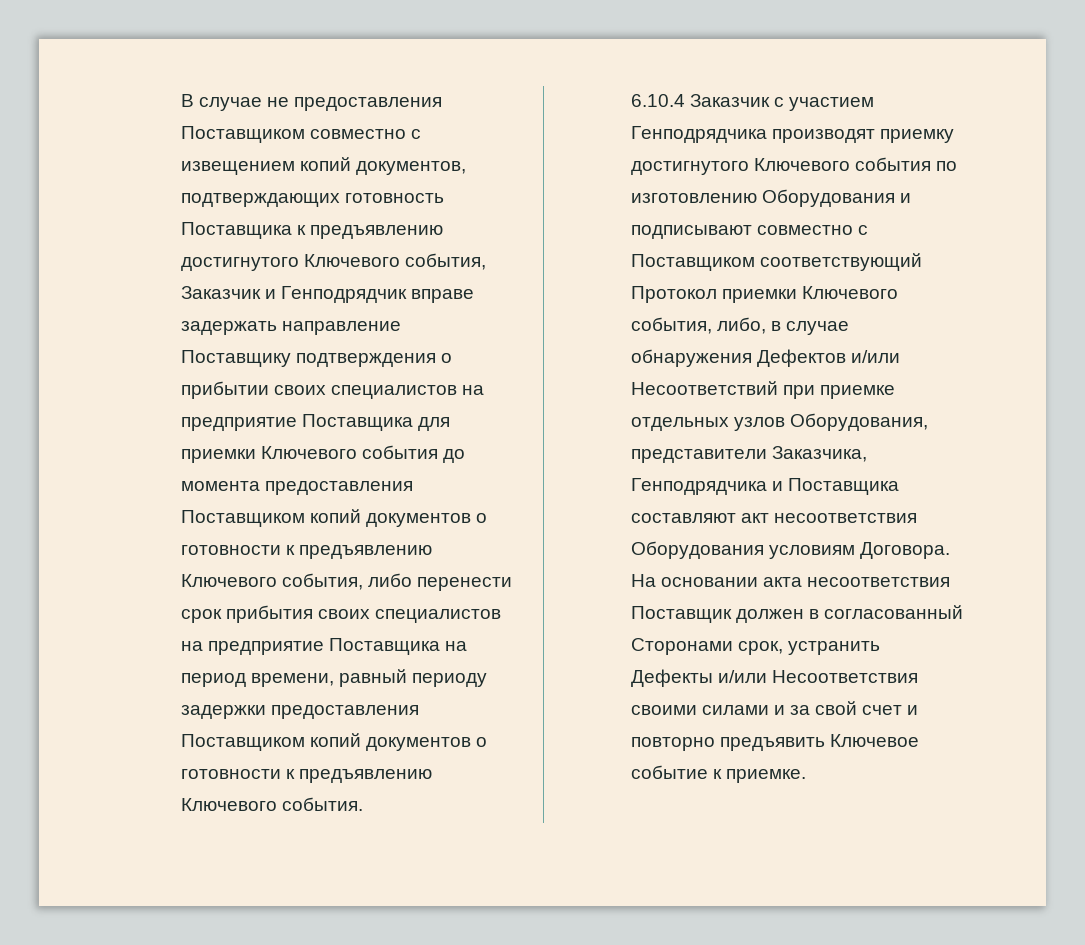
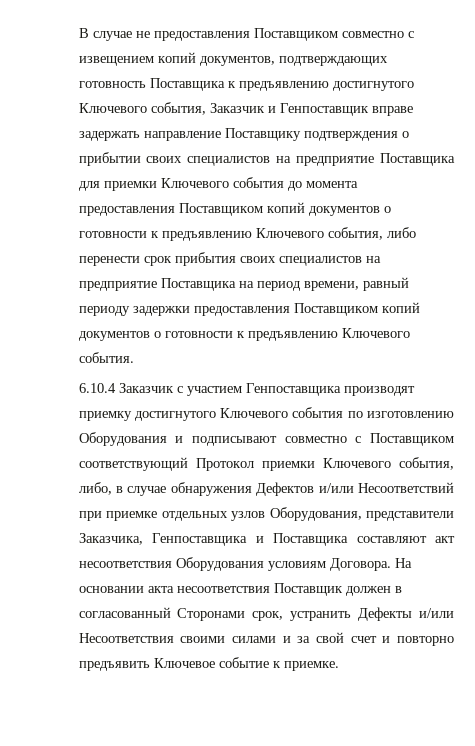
[280,286,407,303] Генподрядчик -> [279,103,369,116] Генпоставщик
[630,126,767,143] Генподрядчика -> [245,383,341,396] Генпоставщика
[630,478,767,495] Генподрядчика -> [152,533,248,546] Генпоставщика

